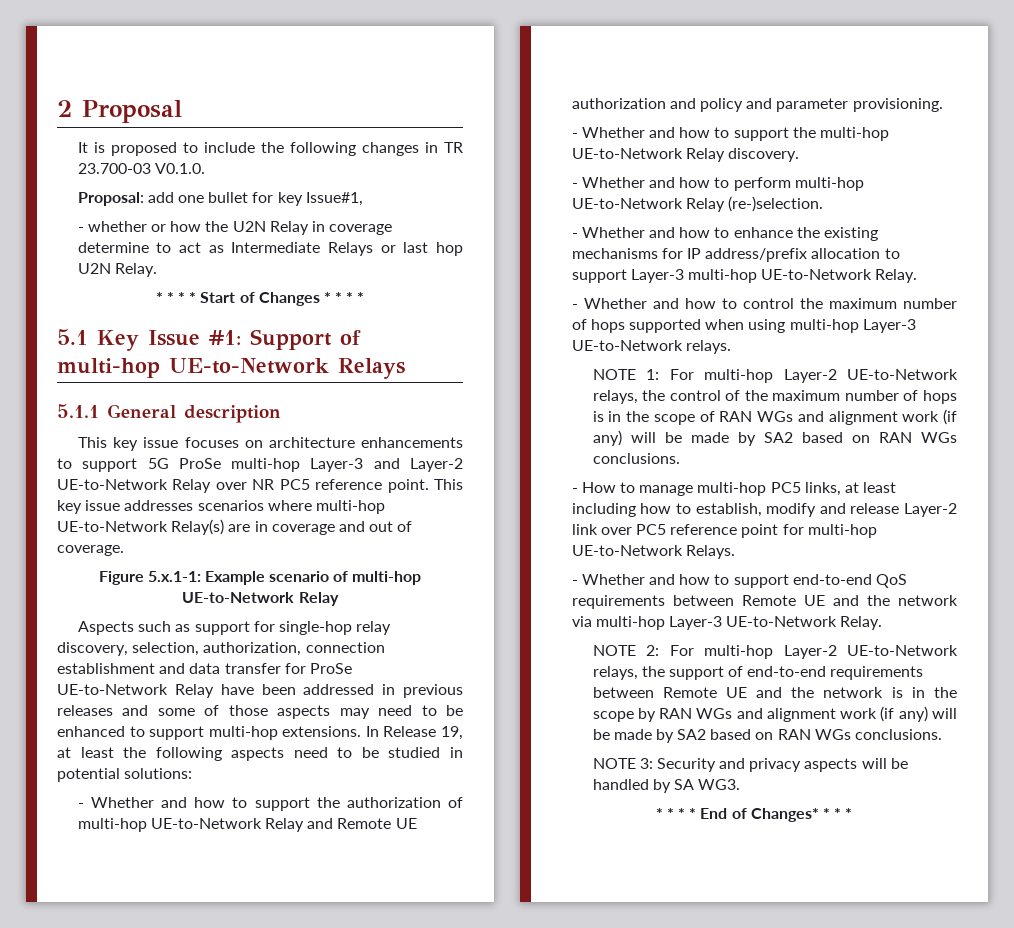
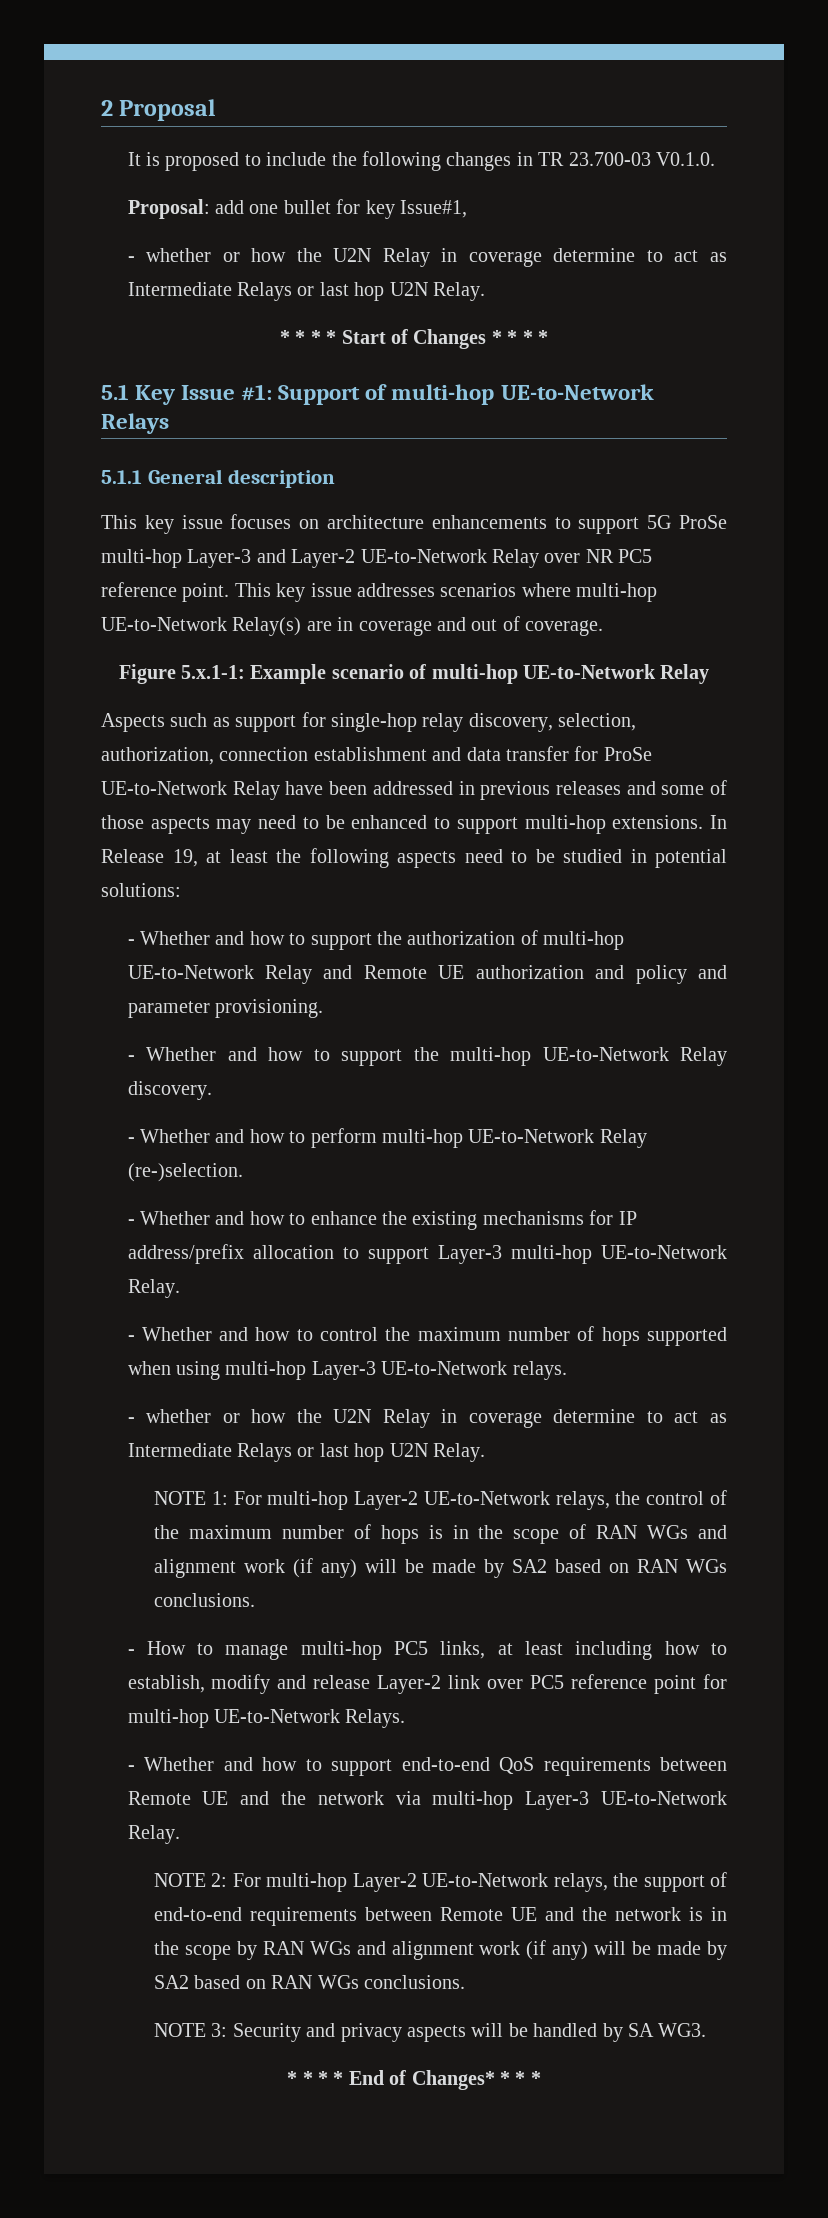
(731, 347) none -> [127,1409,728,1428] [127,1443,485,1462] // - whether or how the U2N Relay in coverage determine to act as Intermediate Relays or last hop U2N Relay.

